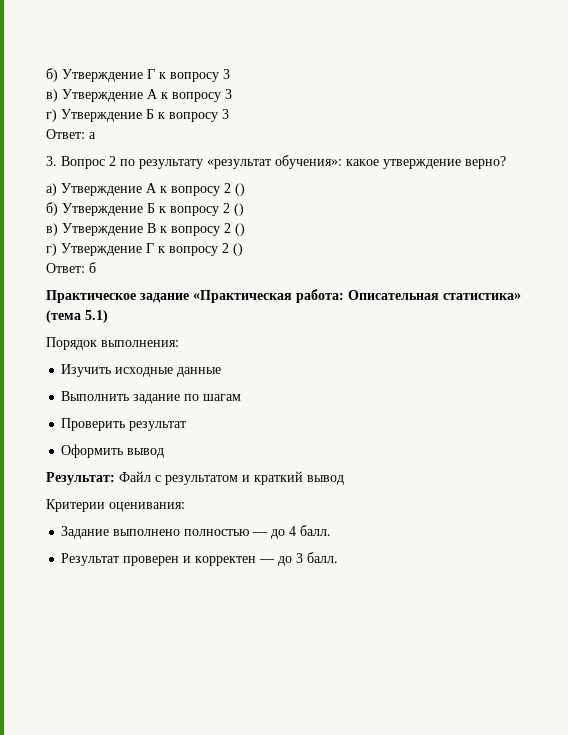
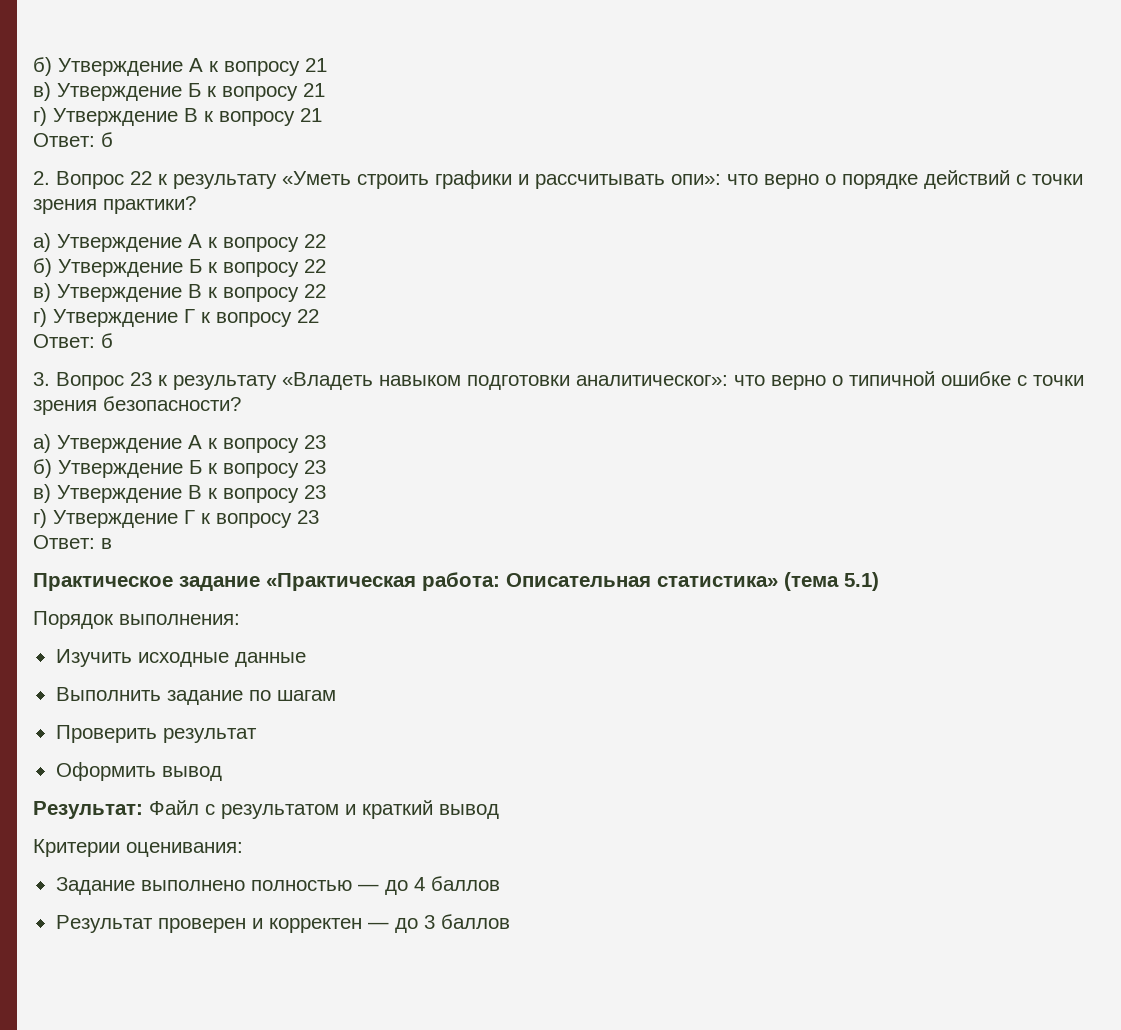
[46,68,230,82] [46,89,232,102] [46,109,229,122] [46,129,96,139] [46,155,506,169] [46,183,245,196] [46,202,244,216] [46,223,245,236] [46,243,243,256] [46,262,96,273] б) Утверждение Г к вопросу 3 // в) Утверждение А к вопросу 3 // г) Утверждение Б к вопросу 3 // Ответ: а // 3. Вопрос 2 по результату «результат обучения»: какое утверждение верно? // а) Утверждение А к вопросу 2 () // б) Утверждение Б к вопросу 2 () // в) Утверждение В к вопросу 2 () // г) Утверждение Г к вопросу 2 () // Ответ: б -> [33,57,327,76] [33,82,325,101] [33,107,322,126] [33,132,113,147] [33,170,1083,189] [33,196,196,214] [33,233,326,252] [33,258,326,277] [33,283,326,302] [33,308,319,327] [33,333,113,348] [33,371,1084,390] [33,396,241,415] [33,434,326,453] [33,459,326,478] [33,484,326,503] [33,509,319,528] [33,535,112,549] б) Утверждение А к вопросу 21 // в) Утверждение Б к вопросу 21 // г) Утверждение В к вопросу 21 // Ответ: б // 2. Вопрос 22 к результату «Уметь строить графики и рассчитывать опи»: что верно о порядке действий с точки зрения практики? // а) Утверждение А к вопросу 22 // б) Утверждение Б к вопросу 22 // в) Утверждение В к вопросу 22 // г) Утверждение Г к вопросу 22 // Ответ: б // 3. Вопрос 23 к результату «Владеть навыком подготовки аналитическог»: что верно о типичной ошибке с точки зрения безопасности? // а) Утверждение А к вопросу 23 // б) Утверждение Б к вопросу 23 // в) Утверждение В к вопросу 23 // г) Утверждение Г к вопросу 23 // Ответ: в
[300,525,332,536] балл. -> [430,876,500,891] баллов
[307,552,339,563] балл. -> [440,914,510,929] баллов

